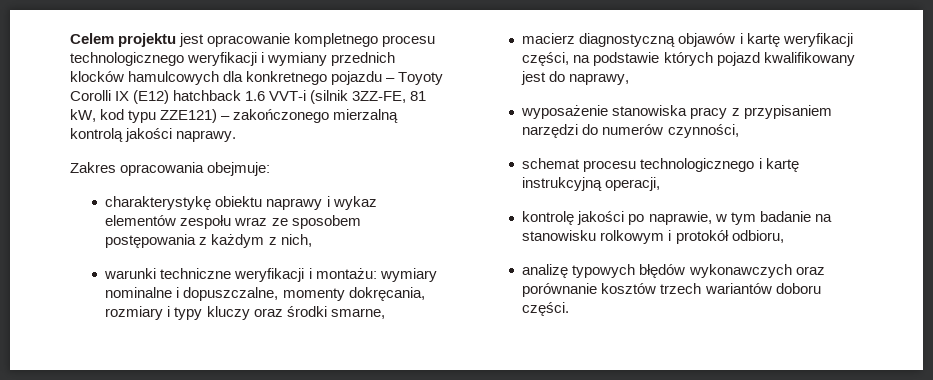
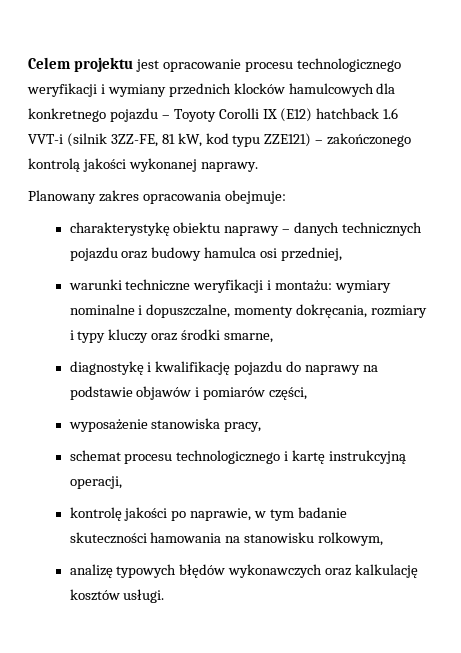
[294,33,379,47] kompletnego -> (241, 65) none
[333,109,399,123] mierzalną -> (412, 140) none
(173, 135) none -> [128,158,197,172] wykonanej
[70,162,116,173] Zakres -> [28,190,139,204] Planowany zakres
[326,196,377,210] [105,215,361,229] [105,234,312,248] i wykaz elementów zespołu wraz ze sposobem postępowania z każdym z nich, -> [282,222,423,236] [69,247,343,261] – danych technicznych pojazdu oraz budowy hamulca osi przedniej,
[522,33,853,47] [522,52,855,66] [521,71,630,85] [521,105,832,119] [522,124,739,138] macierz diagnostyczną objawów i kartę weryfikacji części, na podstawie których pojazd kwalifikowany jest do naprawy, // wyposażenie stanowiska pracy z przypisaniem narzędzi do numerów czynności, -> [69,361,379,375] [69,386,308,400] [68,418,262,432] diagnostykę i kwalifikację pojazdu do naprawy na podstawie objawów i pomiarów części, // wyposażenie stanowiska pracy,
[814,214,832,222] [522,230,784,244] na stanowisku rolkowym i protokół odbioru, -> [69,532,384,546] skuteczności hamowania na stanowisku rolkowym,
[522,283,821,297] [522,302,570,316] porównanie kosztów trzech wariantów doboru części. -> [355,564,419,578] [69,589,165,603] kalkulację kosztów usługi.

